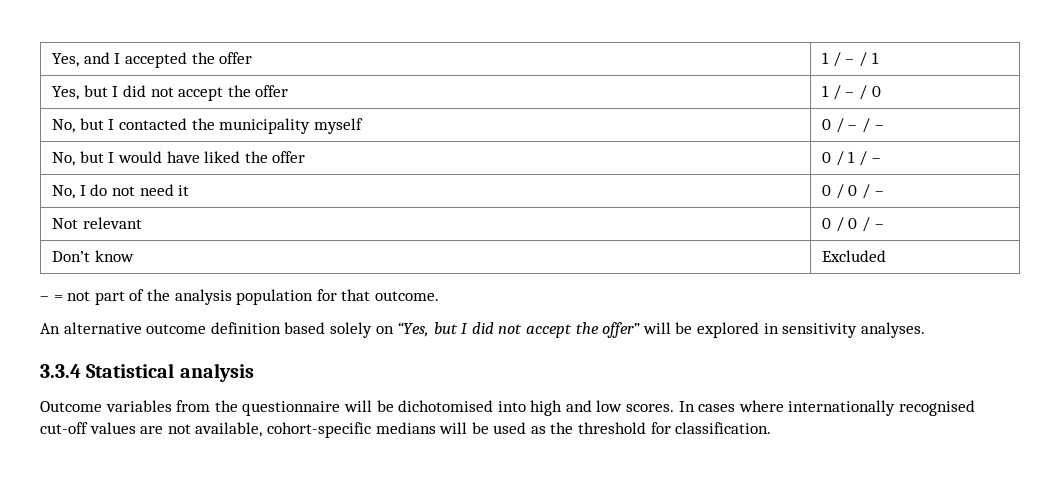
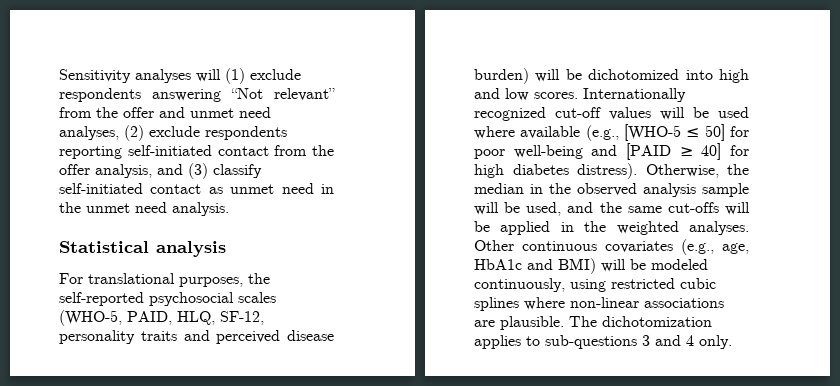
[52,52,253,68] [822,52,879,67] [52,85,289,101] [822,85,881,100] [52,118,363,134] [822,118,884,133] [52,151,306,166] [822,151,881,166] [52,184,190,199] [822,184,884,199] [52,217,142,229] [822,217,884,232] [52,250,134,262] [822,250,887,262] [40,289,439,305] [40,322,925,338] [40,363,254,382] [40,400,494,416] Yes, and I accepted the offer | 1 / – / 1 // Yes, but I did not accept the offer | 1 / – / 0 // No, but I contacted the municipality myself | 0 / – / – // No, but I would have liked the offer | 0 / 1 / – // No, I do not need it | 0 / 0 / – // Not relevant | 0 / 0 / – // Don’t know | Excluded // – = not part of the analysis population for that outcome. // An alternative outcome definition based solely on “Yes, but I did not accept the offer” will be explored in sensitivity analyses. // 3.3.4 Statistical analysis // Outcome variables from the questionnaire will be dichotomised -> [59,68,301,84] [59,88,335,102] [59,107,271,118] [59,125,287,141] [59,145,334,159] [59,163,262,179] [59,183,334,194] [59,202,229,216] [59,241,226,257] [59,273,270,287] [59,292,276,306] [59,310,264,326] [59,330,334,344] [474,68,680,84] Sensitivity analyses will (1) exclude respondents answering “Not relevant” from the offer and unmet need analyses, (2) exclude respondents reporting self-initiated contact from the offer analysis, and (3) classify self-initiated contact as unmet need in the unmet need analysis. // Statistical analysis // For translational purposes, the self-reported psychosocial scales (WHO-5, PAID, HLQ, SF-12, personality traits and perceived disease burden) will be dichotomized
[678,400,976,416] [40,422,772,438] In cases where internationally recognised cut-off values are not available, cohort-specific medians will be used as the threshold for classification. -> [583,88,686,102] [474,107,749,121] [474,124,749,141] [474,143,749,160] [474,163,749,179] [474,183,749,197] [474,202,750,216] [474,221,749,235] [474,239,749,255] [474,258,708,274] [474,278,716,292] [474,297,724,311] [474,316,712,330] [474,335,732,349] Internationally recognized cut-off values will be used where available (e.g., [WHO-5 ≤ 50] for poor well-being and [PAID ≥ 40] for high diabetes distress). Otherwise, the median in the observed analysis sample will be used, and the same cut-offs will be applied in the weighted analyses. Other continuous covariates (e.g., age, HbA1c and BMI) will be modeled continuously, using restricted cubic splines where non-linear associations are plausible. The dichotomization applies to sub-questions 3 and 4 only.

